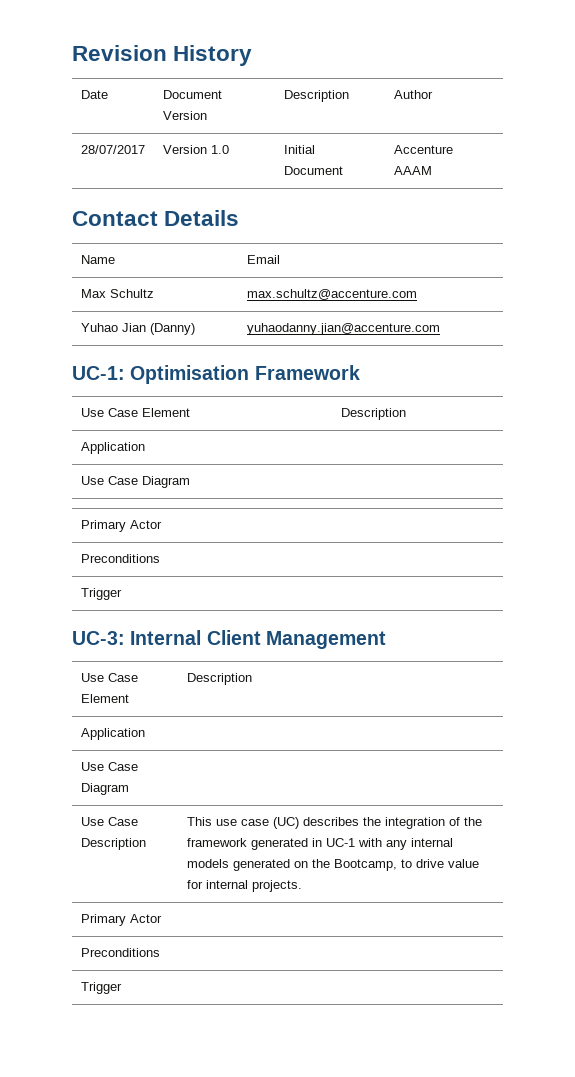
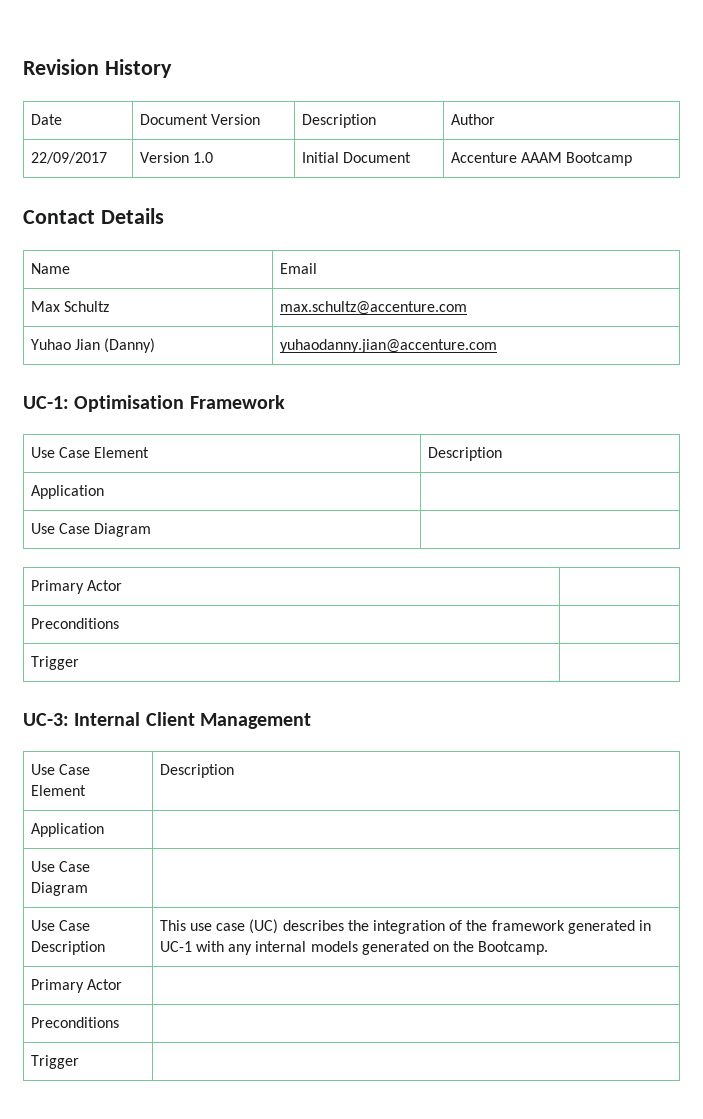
[80,145,145,154] 28/07/2017 -> [30,152,107,164] 22/09/2017
(432, 170) none -> [566,152,633,166] Bootcamp
[333,859,479,871] [186,880,302,892] Bootcamp, to drive value for internal projects. -> [478,941,549,955] Bootcamp.

